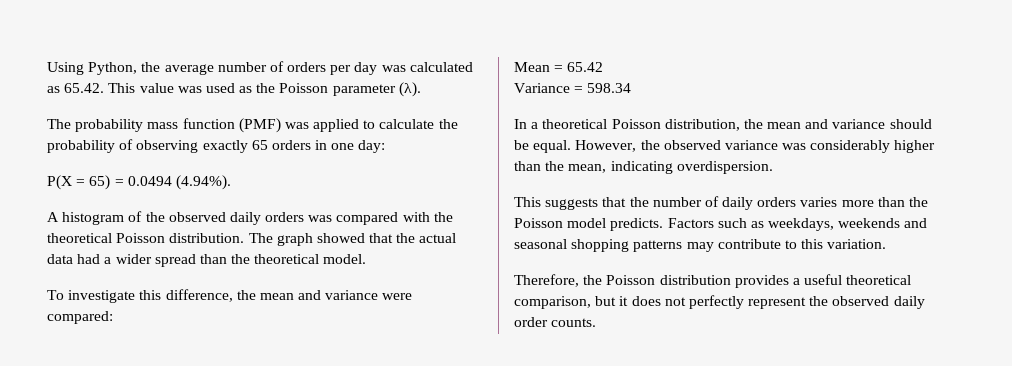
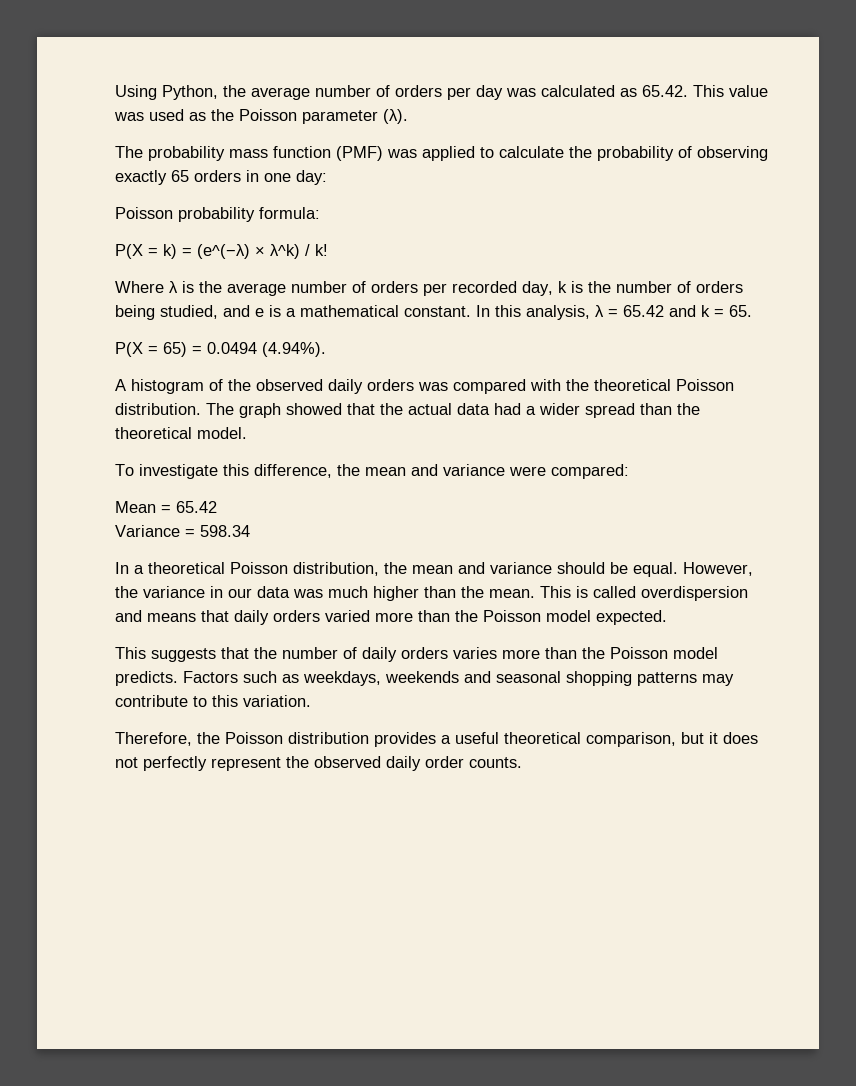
(386, 146) none -> [115,207,320,222] [115,244,328,259] [115,281,743,296] [115,305,752,320] // Poisson probability formula: // P(X = k) = (e^(−λ) × λ^k) / k! // Where λ is the average number of orders per recorded day, k is the number of orders being studied, and e is a mathematical constant. In this analysis, λ = 65.42 and k = 65.
[663,140,936,153] [514,161,773,174] observed variance was considerably higher than the mean, indicating overdispersion. -> [143,586,748,601] [115,610,667,625] variance in our data was much higher than the mean. This is called overdispersion and means that daily orders varied more than the Poisson model expected.

